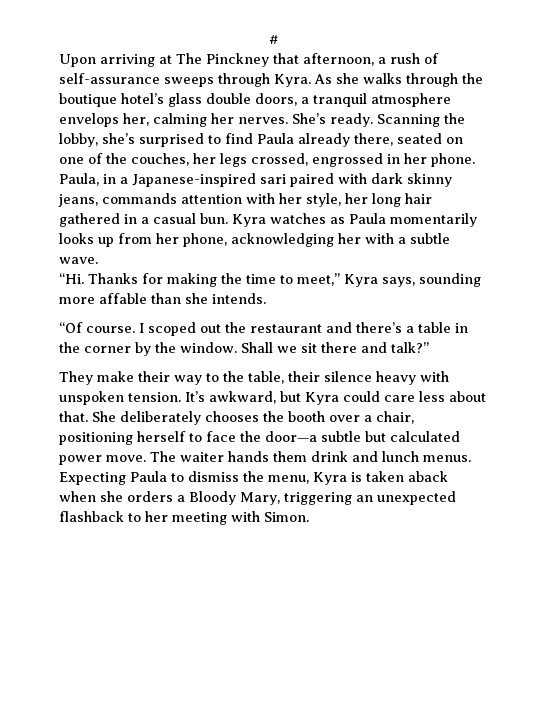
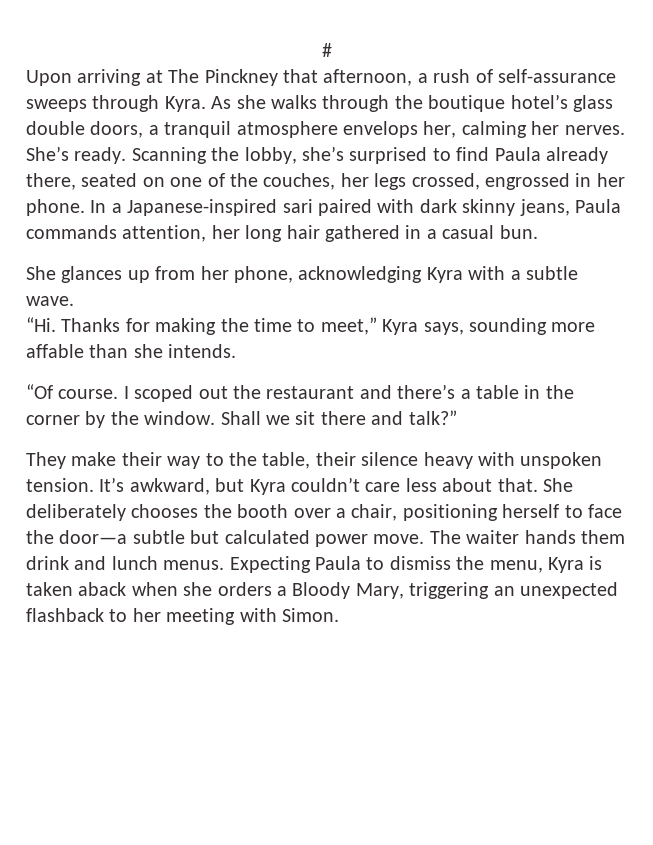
[59,173,116,186] Paula, in -> [90,200,107,213] In
[102,193,341,207] commands attention with her style, -> [574,199,621,213] [26,225,207,242] Paula commands attention,
[232,213,477,227] [59,233,94,244] Kyra watches as Paula momentarily looks -> [26,266,123,283] // She glances
[338,233,361,244] her -> [426,267,463,283] Kyra
[343,391,380,402] could -> [291,477,360,492] couldn’t

